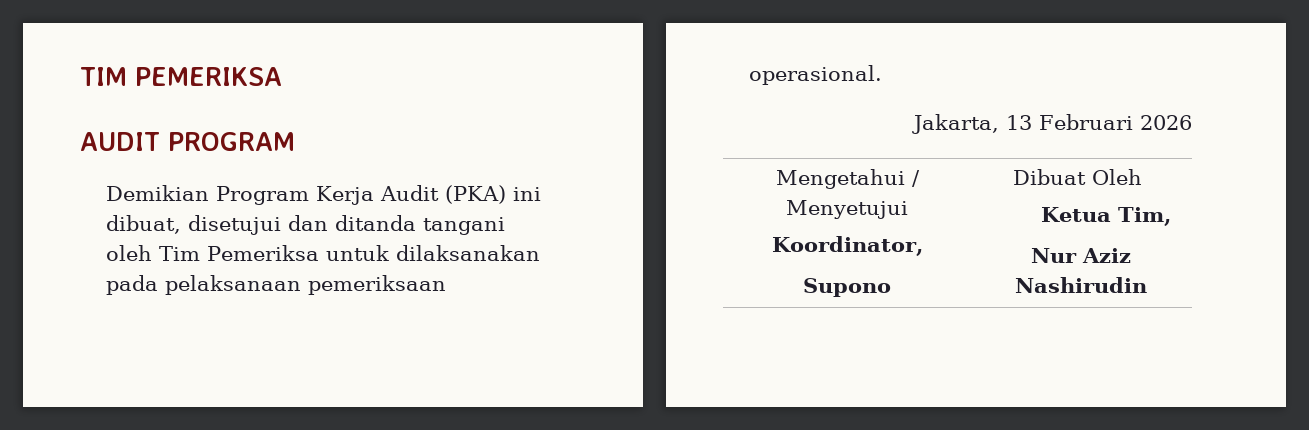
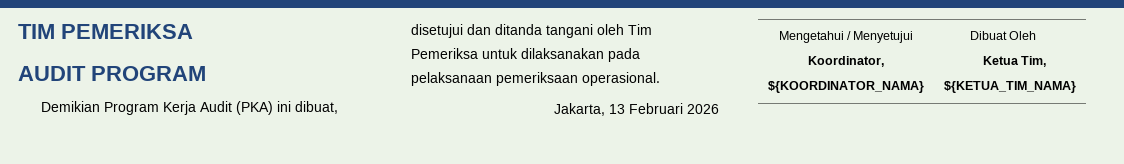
[803,278,891,297] Supono -> [768,81,924,93] ${KOORDINATOR_NAMA}
[1031,248,1131,263] [1015,277,1147,293] Nur Aziz Nashirudin -> [943,81,1076,93] ${KETUA_TIM_NAMA}

